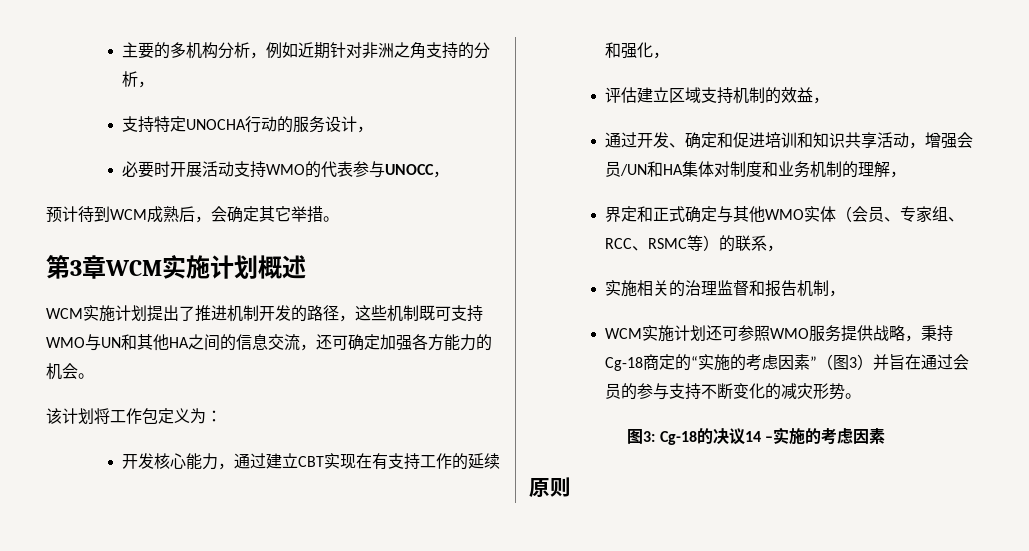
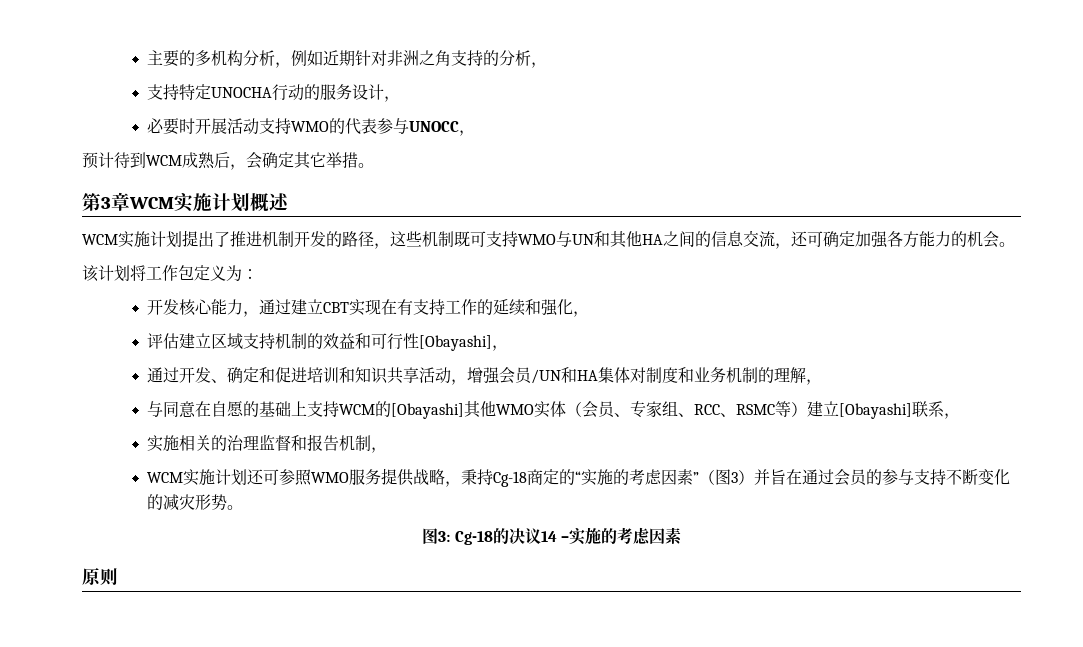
(813, 95) none -> [354,333,492,351] 和可行性[Obayashi]
[604,206,733,223] 界定和正式确定与 -> [146,401,464,419] 与同意在自愿的基础上支持WCM的[Obayashi]
[718,235,735,252] 的 -> [806,401,912,419] 建立[Obayashi]

